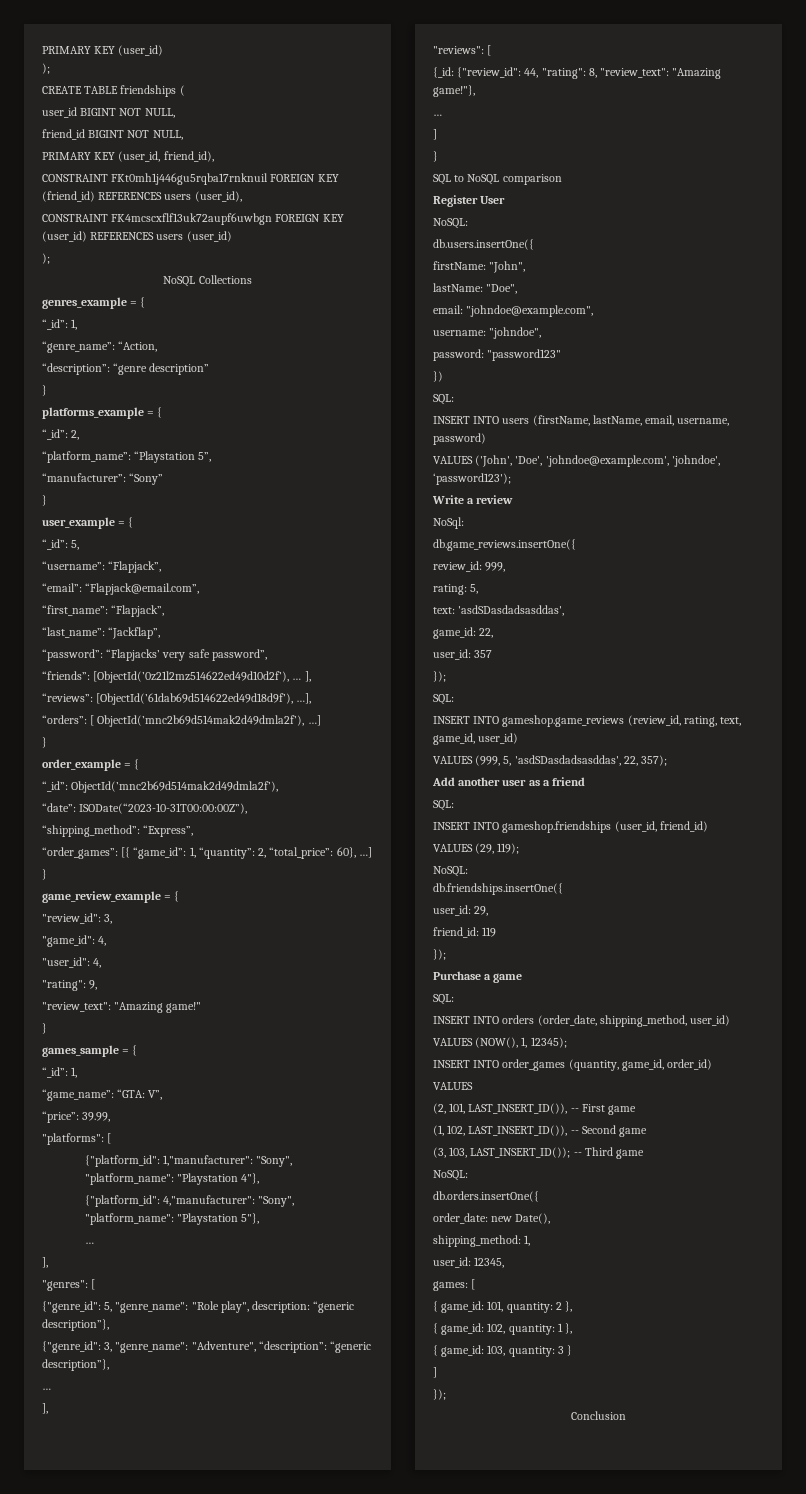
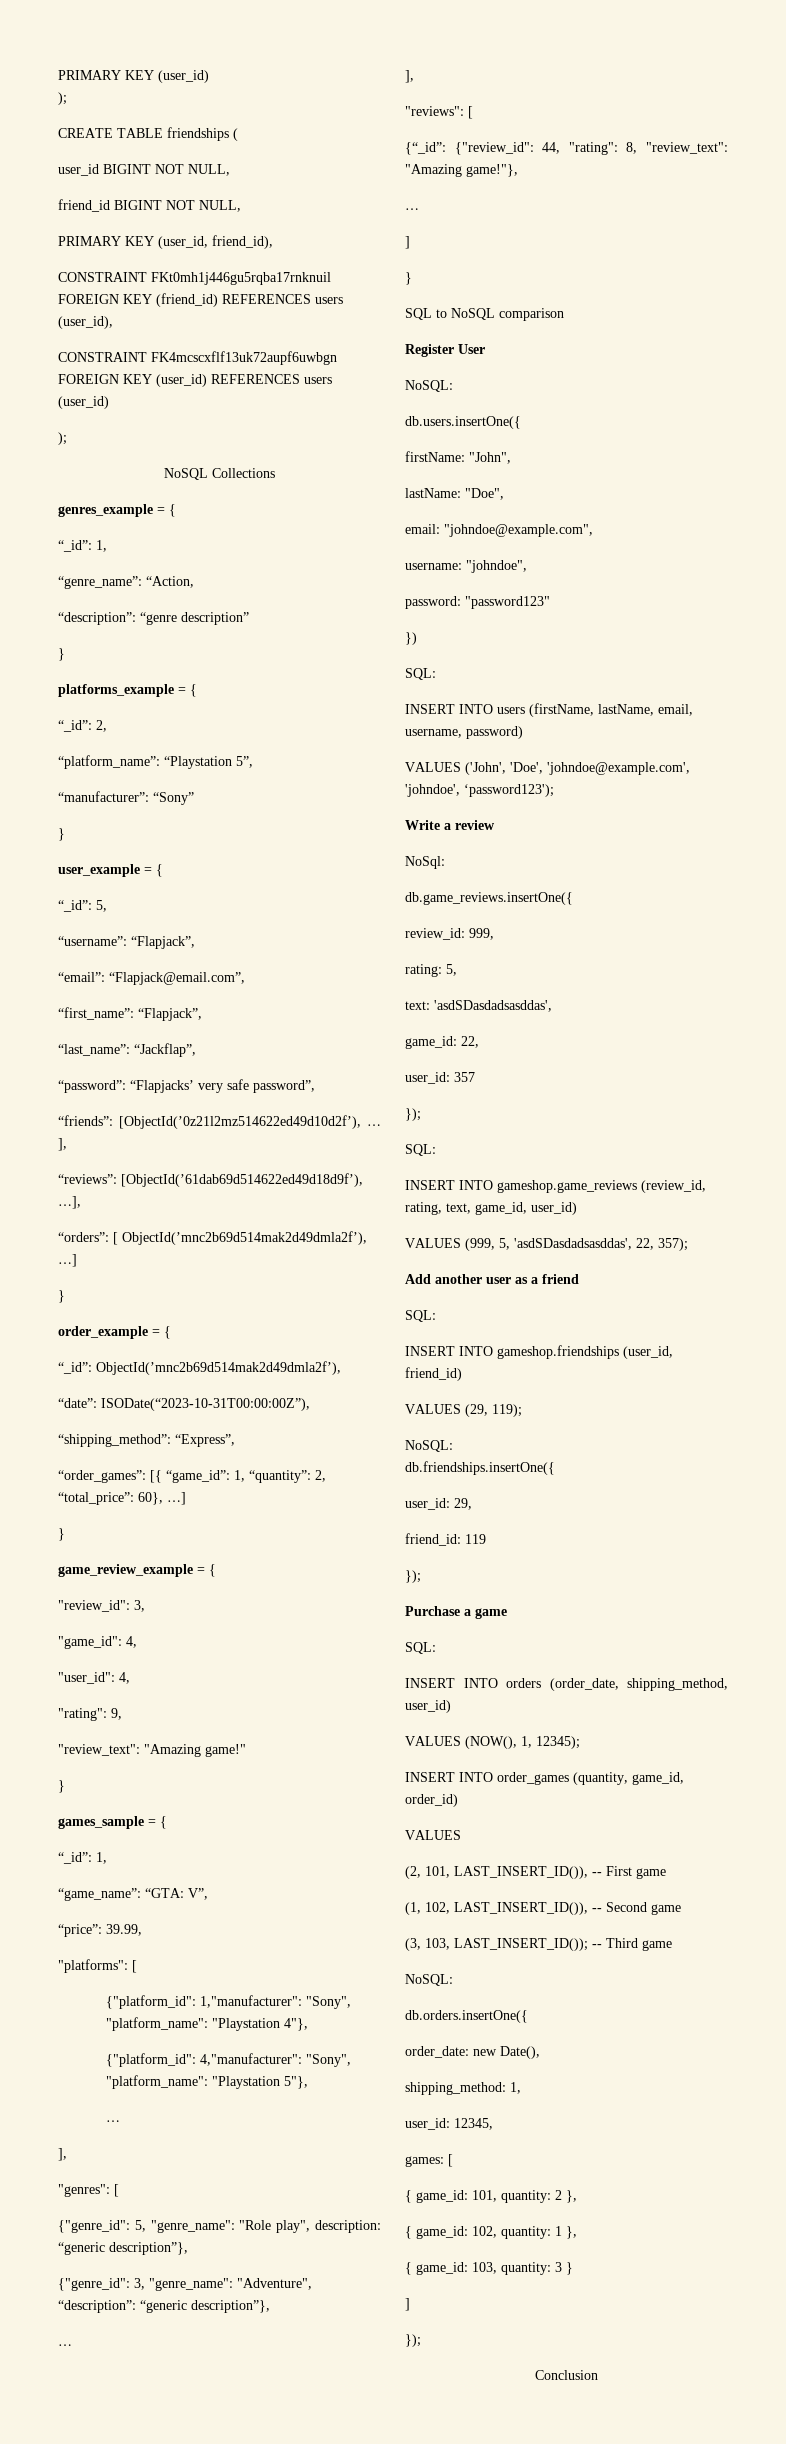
[433,67,454,78] {_id: -> [405,142,446,155] {“_id”:

